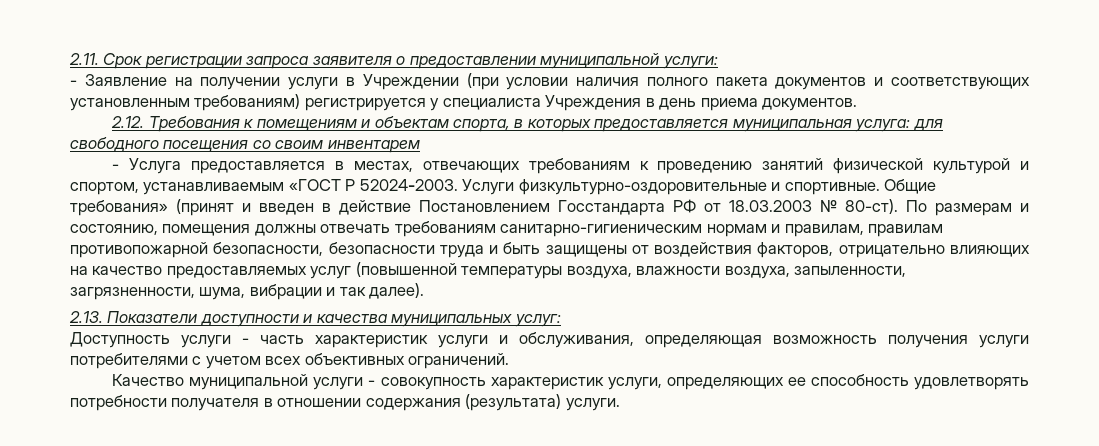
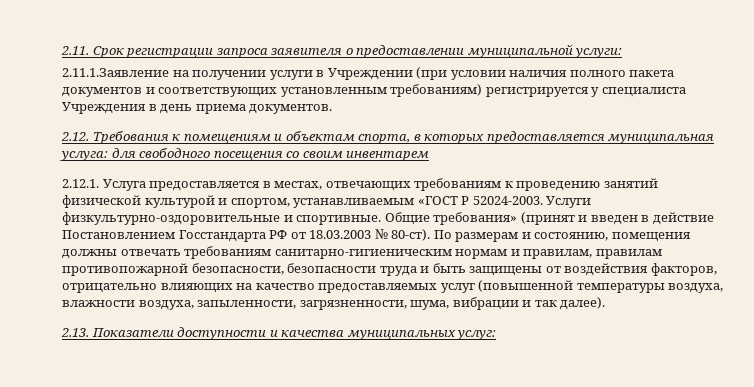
[70,74,167,86] - Заявление -> [62,68,169,77] 2.11.1.Заявление
[112,164,120,170] - -> [62,179,99,188] 2.12.1.
[70,332,1029,348] [70,353,510,369] [112,374,1030,390] [70,394,620,411] // Доступность услуги - часть характеристик услуги и обслуживания, определяющая возможность получения услуги потребителями с учетом всех объективных ограничений. // Качество муниципальной услуги - совокупность характеристик услуги, определяющих ее способность удовлетворять потребности получателя в отношении содержания (результата) услуги. -> (497, 335) none

